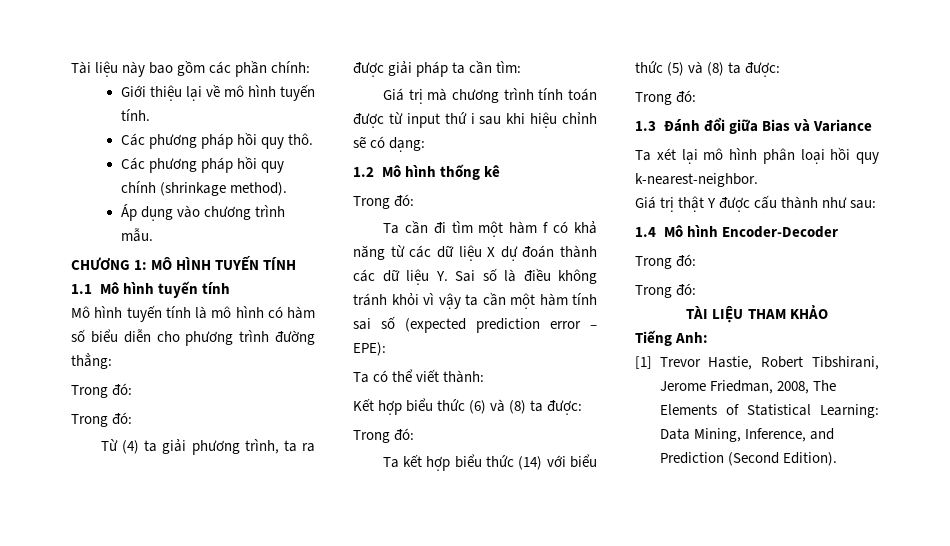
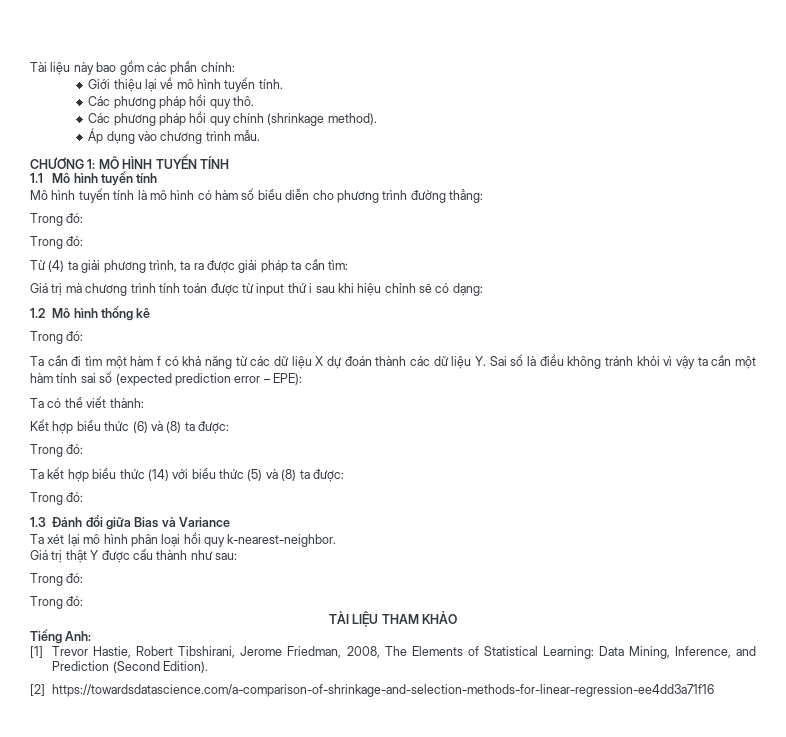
[635,225,838,238] // 1.4 Mô hình Encoder-Decoder -> (237, 556) none
(837, 459) none -> [30,684,715,697] // [2] https://towardsdatascience.com/a-comparison-of-shrinkage-and-selection-methods-for-linear-regression-ee4dd3a71f16

